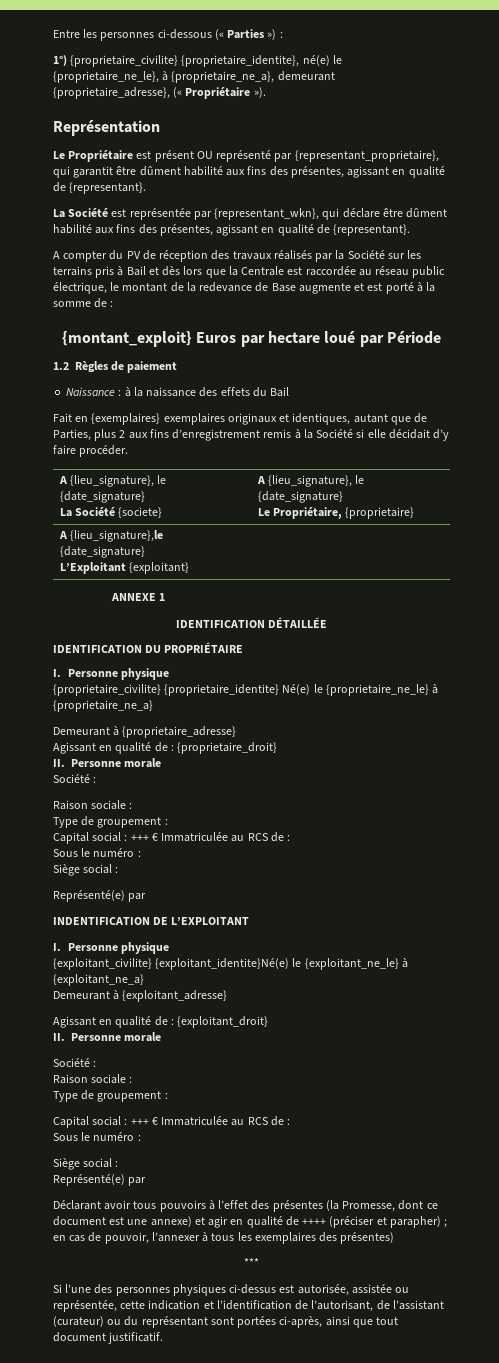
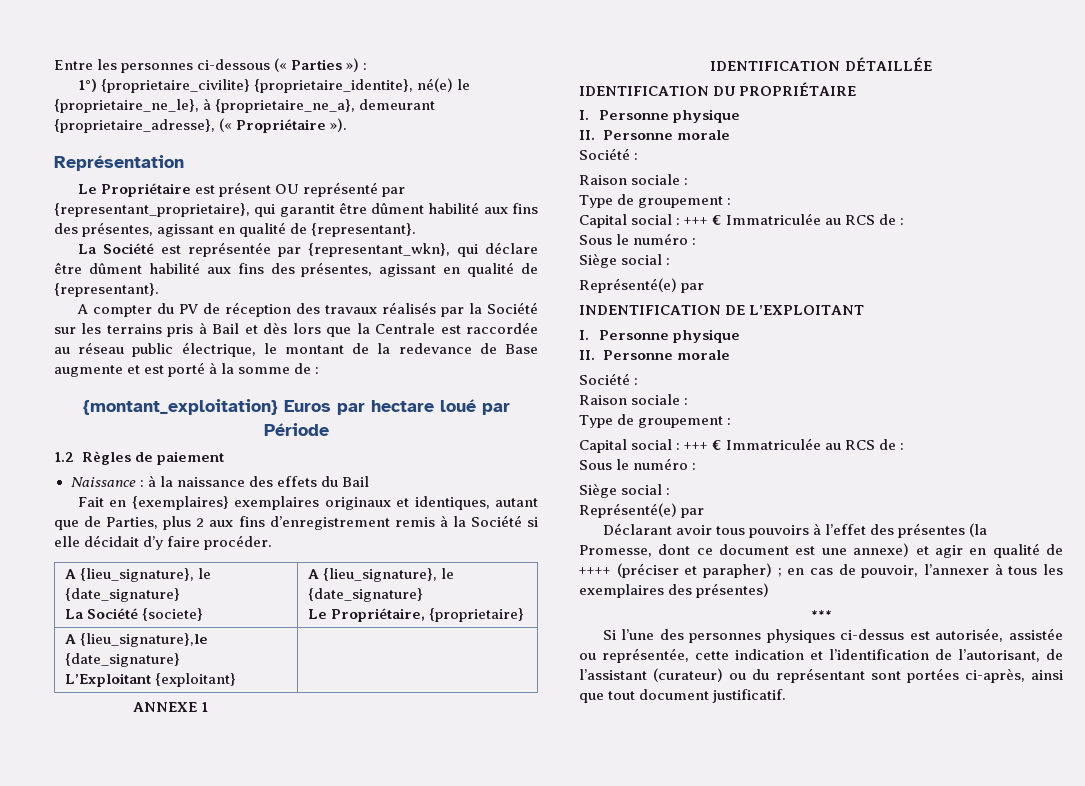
[62,331,193,347] {montant_exploit} -> [82,399,278,415] {montant_exploitation}
[53,684,439,696] [53,700,153,712] [53,726,237,738] [53,742,278,754] // {proprietaire_civilite} {proprietaire_identite} Né(e) le {proprietaire_ne_le} à {proprietaire_ne_a} // Demeurant à {proprietaire_adresse} // Agissant en qualité de : {proprietaire_droit} -> (740, 116) none
[53,958,408,970] [53,974,144,986] [53,990,228,1002] [53,1016,269,1028] // {exploitant_civilite} {exploitant_identite}Né(e) le {exploitant_ne_le} à {exploitant_ne_a} // Demeurant à {exploitant_adresse} // Agissant en qualité de : {exploitant_droit} -> (740, 336) none

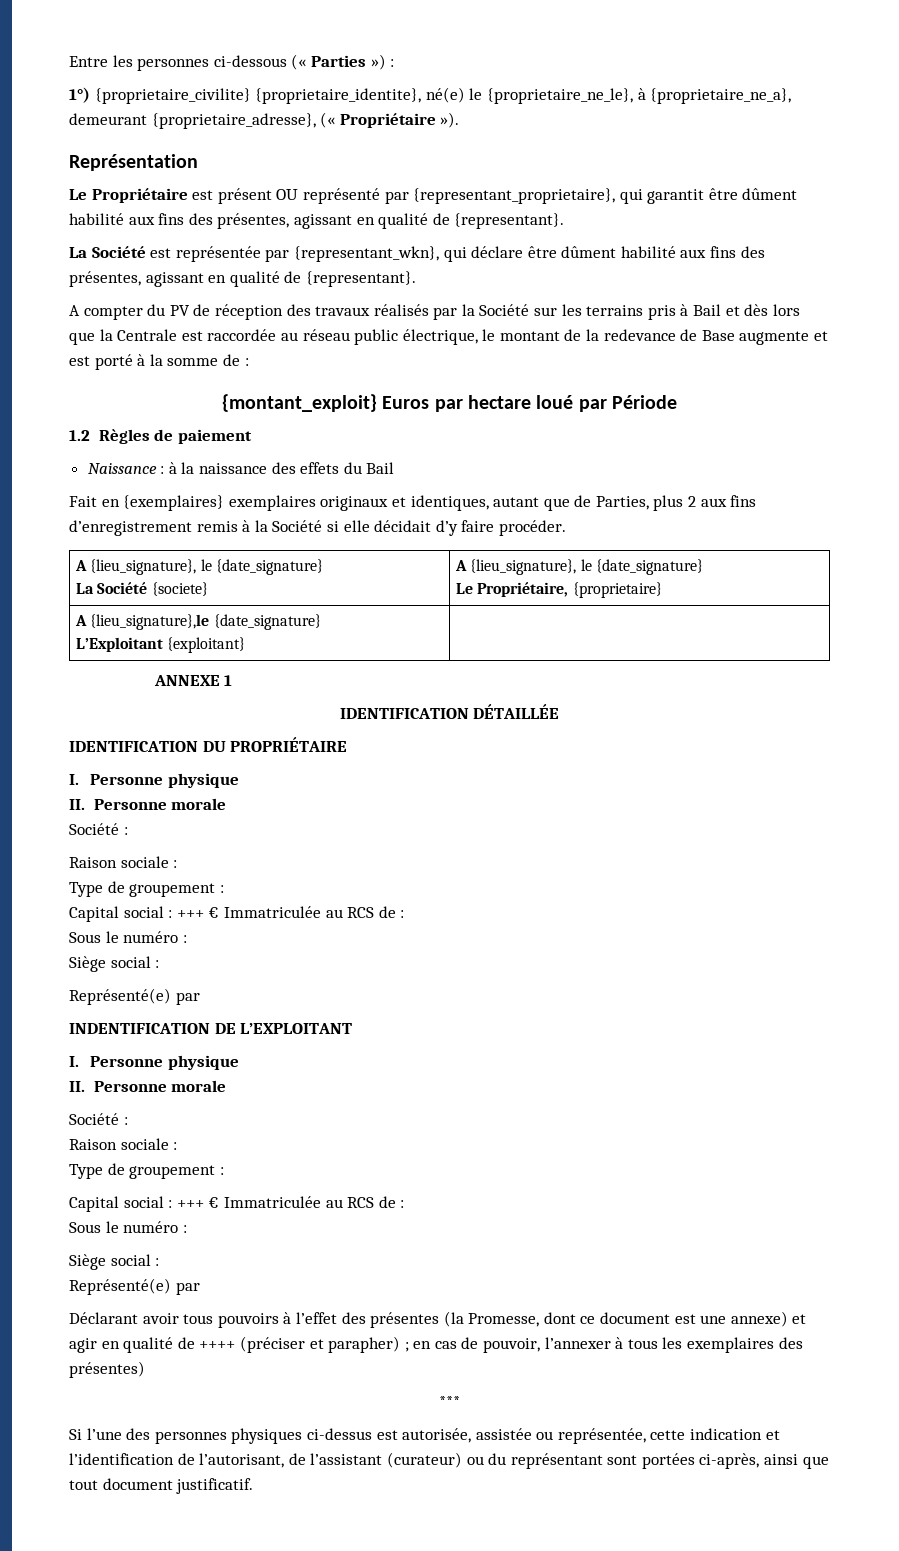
[82,399,278,415] {montant_exploitation} -> [222,394,378,412] {montant_exploit}

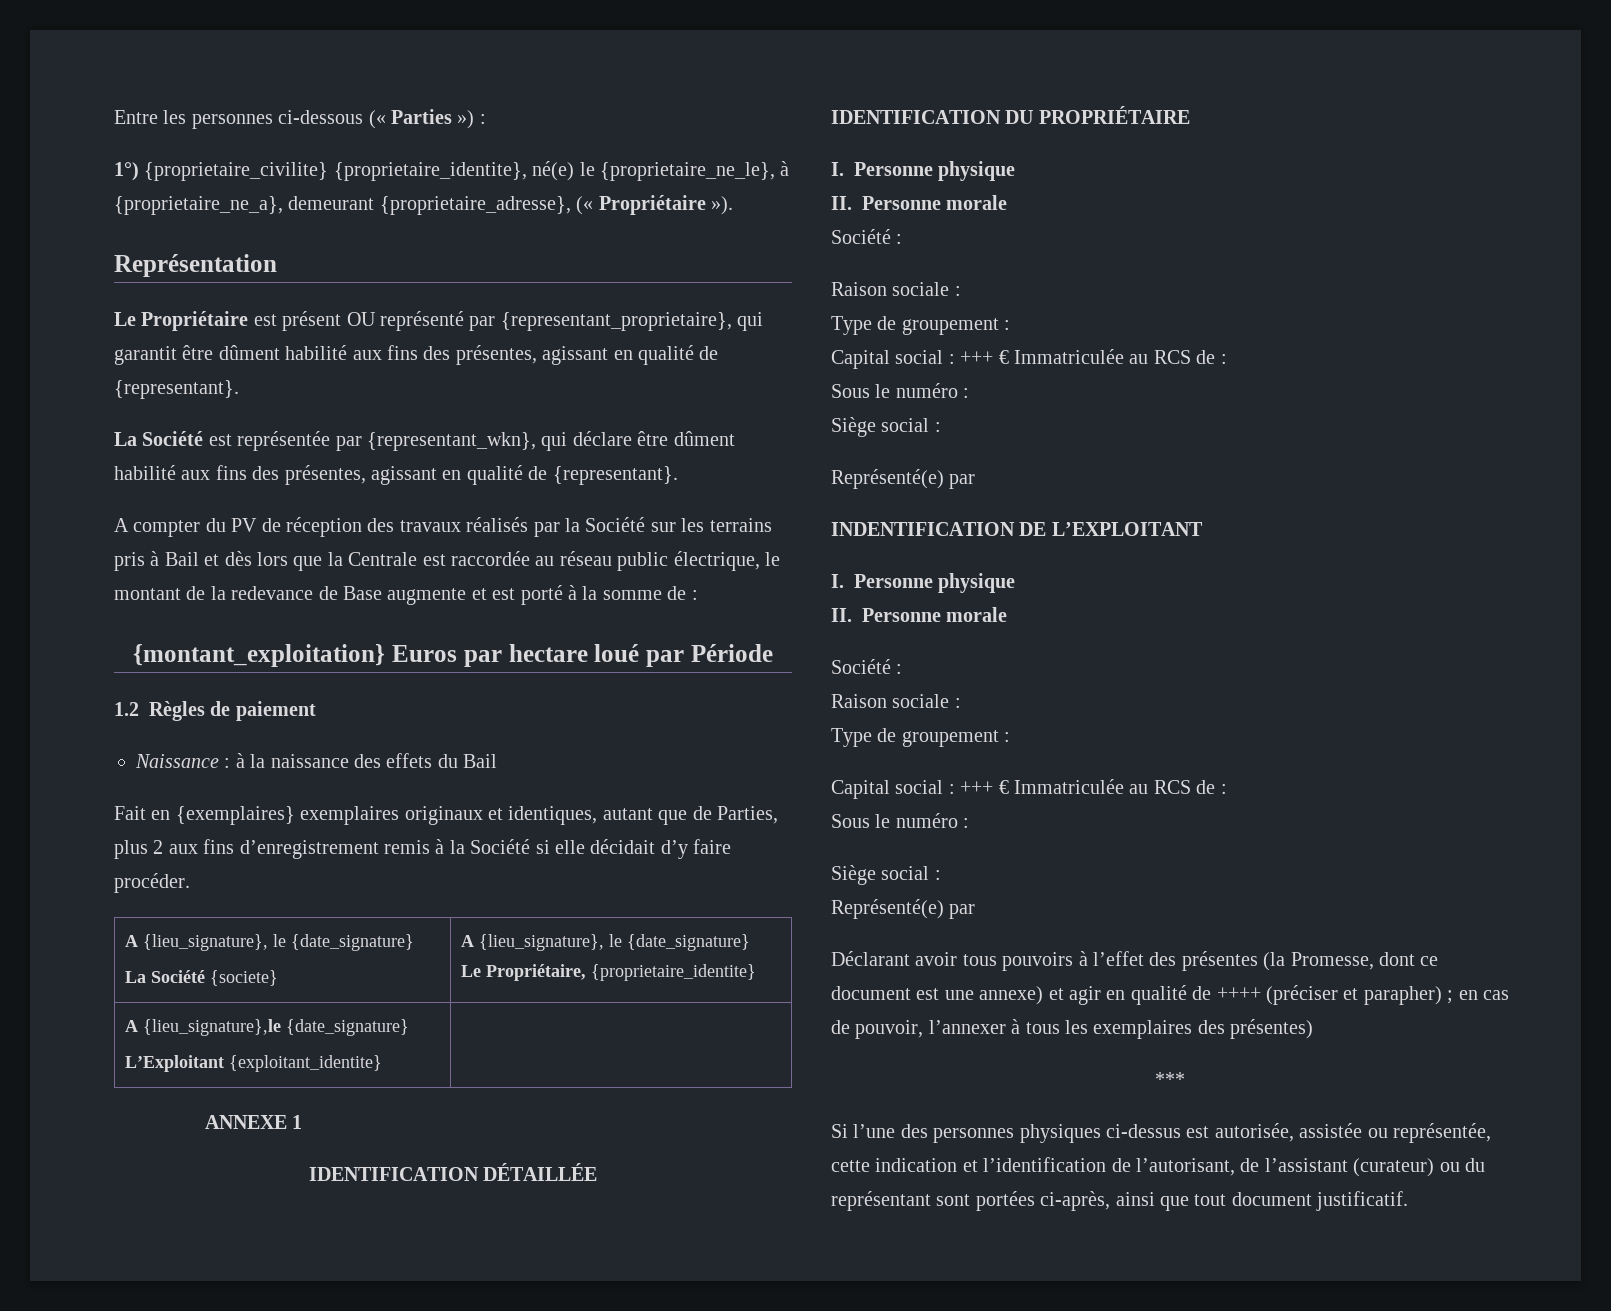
[222,394,378,412] {montant_exploit} -> [133,644,386,667] {montant_exploitation}
[572,582,662,598] {proprietaire} -> [591,964,757,981] {proprietaire_identite}
[167,637,246,653] {exploitant} -> [229,1055,383,1072] {exploitant_identite}

